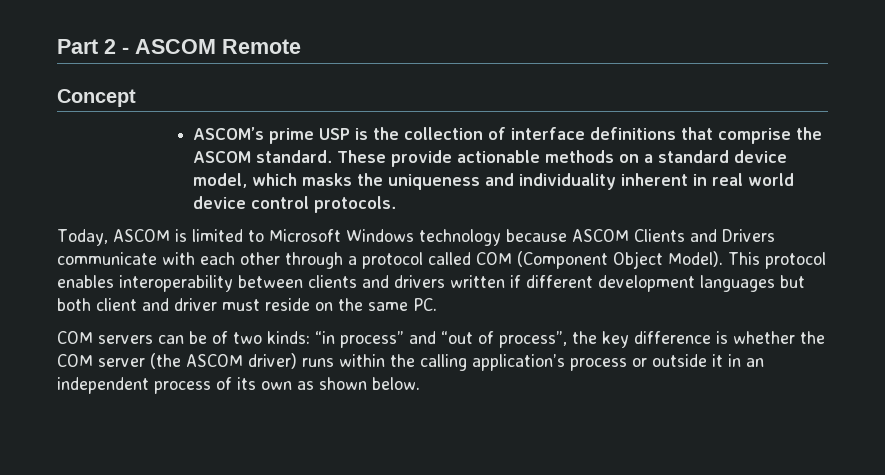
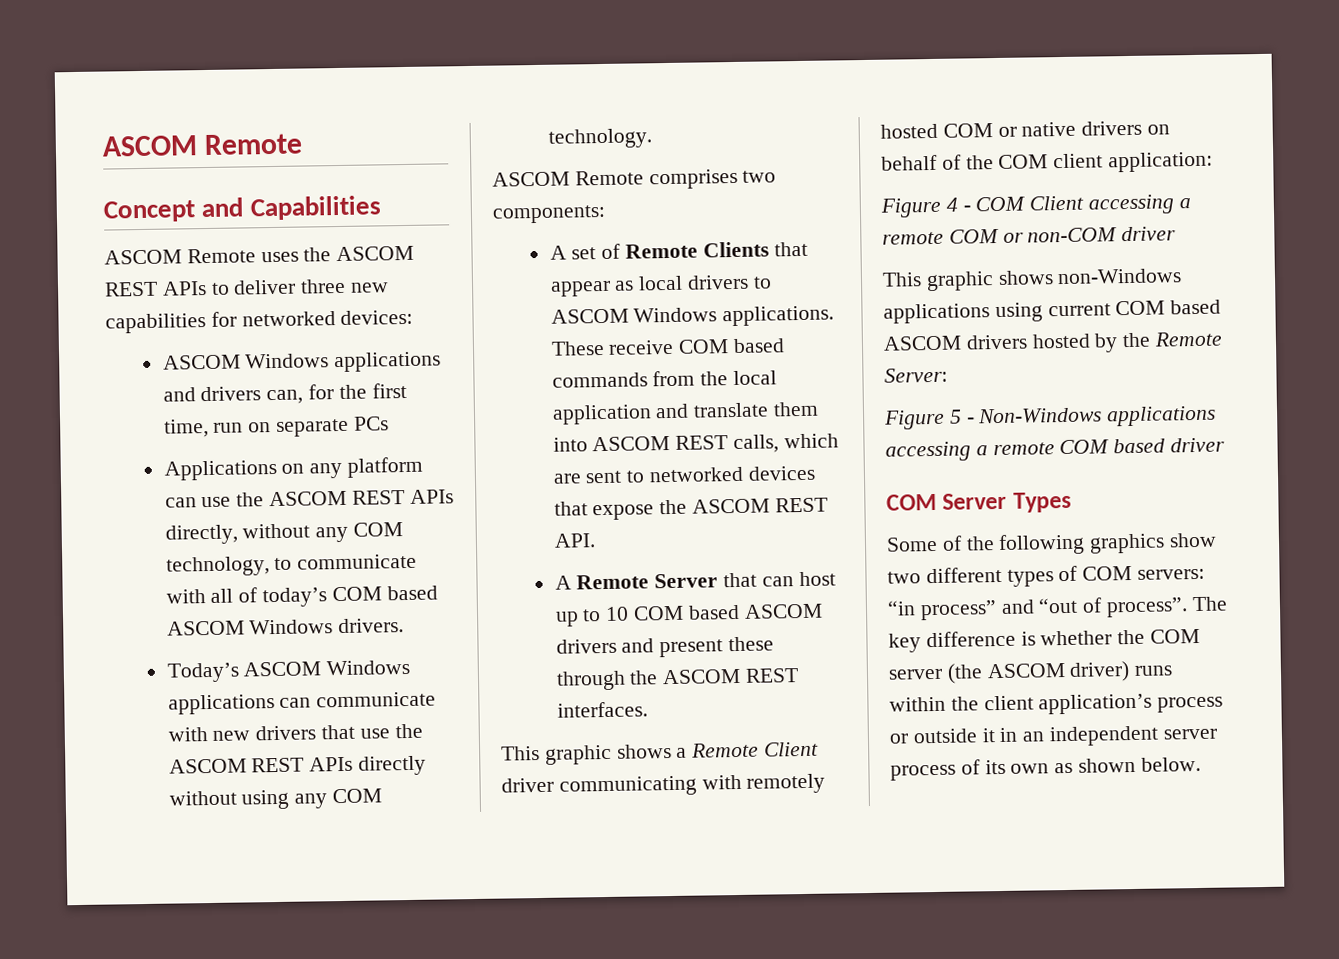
[57,39,129,54] Part 2 - -> (102, 146) none
[193,127,823,144] [193,150,788,167] [193,173,795,190] [193,196,397,213] [57,229,775,246] [57,251,826,269] [57,275,805,292] [57,298,437,311] [57,331,310,344] // ASCOM’s prime USP is the collection of interface definitions that comprise the ASCOM standard. These provide actionable methods on a standard device model, which masks the uniqueness and individuality inherent in real world device control protocols. // Today, ASCOM is limited to Microsoft Windows technology because ASCOM Clients and Drivers communicate with each other through a protocol called COM (Component Object Model). This protocol enables interoperability between clients and drivers written if different development languages but both client and driver must reside on the same PC. // COM servers can be of two kinds: -> [201,195,382,221] [104,245,415,265] [104,278,390,297] [105,309,414,334] [162,351,442,373] [162,382,407,405] [163,416,389,438] [163,456,423,481] [164,489,454,508] [164,522,403,545] [165,553,418,577] [165,585,438,608] [166,618,405,636] [166,659,411,683] [167,691,437,715] [167,723,423,742] [168,755,426,776] [168,788,382,810] [547,128,652,149] [492,168,777,190] [492,204,606,224] [549,241,808,260] [549,274,772,297] [550,305,835,327] [550,338,785,356] [551,370,777,388] [551,401,819,425] [552,433,839,454] [552,465,816,484] [553,497,828,521] [553,533,596,548] [554,571,836,590] [554,603,823,627] [555,636,774,658] [555,668,799,691] [556,701,648,718] [501,741,820,765] [501,773,826,797] [880,120,1171,139] [881,151,1214,173] [880,194,1191,218] [882,226,1177,245] [882,268,1183,292] [883,299,1222,324] [883,331,1224,353] [884,367,948,383] [883,405,1217,430] [885,437,1226,462] [886,491,1072,513] [886,532,1218,556] [887,565,1206,587] and Capabilities // ASCOM Remote uses the ASCOM REST APIs to deliver three new capabilities for networked devices: // ASCOM Windows applications and drivers can, for the first time, run on separate PCs // Applications on any platform can use the ASCOM REST APIs directly, without any COM technology, to communicate with all of today’s COM based ASCOM Windows drivers. // Today’s ASCOM Windows applications can communicate with new drivers that use the ASCOM REST APIs directly without using any COM technology. // ASCOM Remote comprises two components: // A set of Remote Clients that appear as local drivers to ASCOM Windows applications. These receive COM based commands from the local application and translate them into ASCOM REST calls, which are sent to networked devices that expose the ASCOM REST API. // A Remote Server that can host up to 10 COM based ASCOM drivers and present these through the ASCOM REST interfaces. // This graphic shows a Remote Client driver communicating with remotely hosted COM or native drivers on behalf of the COM client application: // Figure 4 - COM Client accessing a remote COM or non-COM driver // This graphic shows non-Windows applications using current COM based ASCOM drivers hosted by the Remote Server: // Figure 5 - Non-Windows applications accessing a remote COM based driver // COM Server Types // Some of the following graphics show two different types of COM servers:
[499,331,597,348] process”, the -> [1106,596,1228,618] process”. The
[420,354,467,371] calling -> [983,695,1034,711] client
(149, 385) none -> [1162,728,1217,740] server

